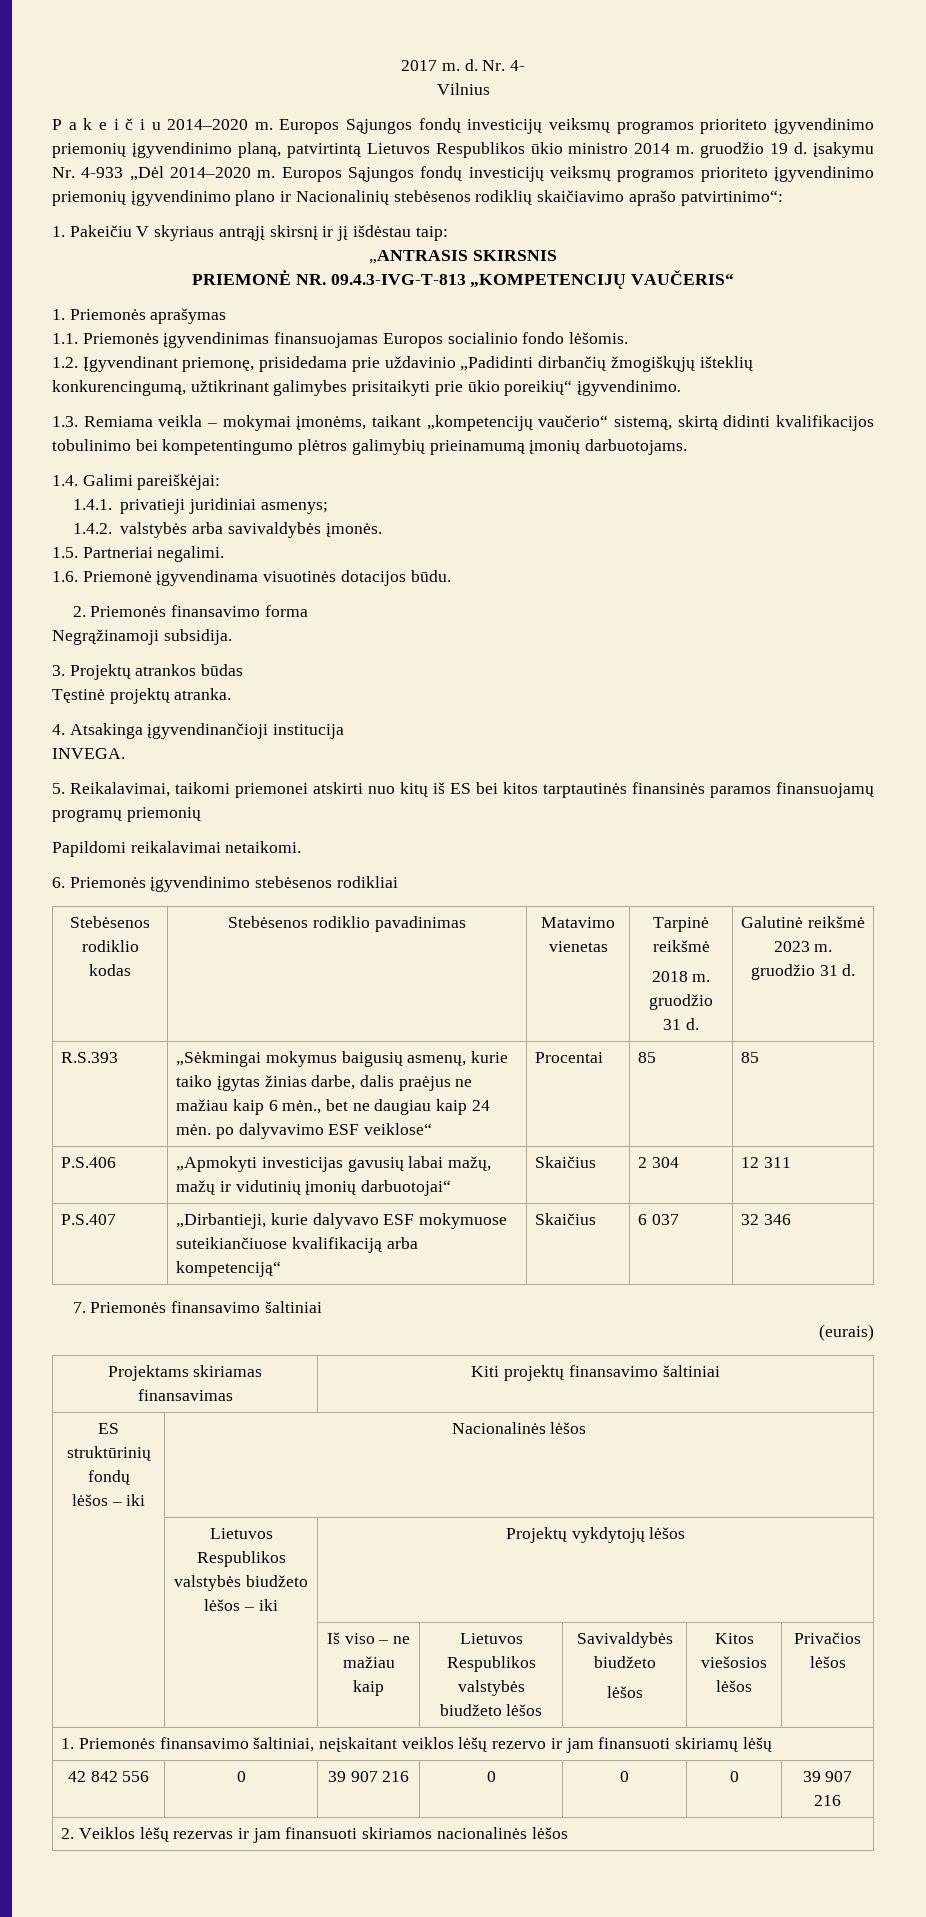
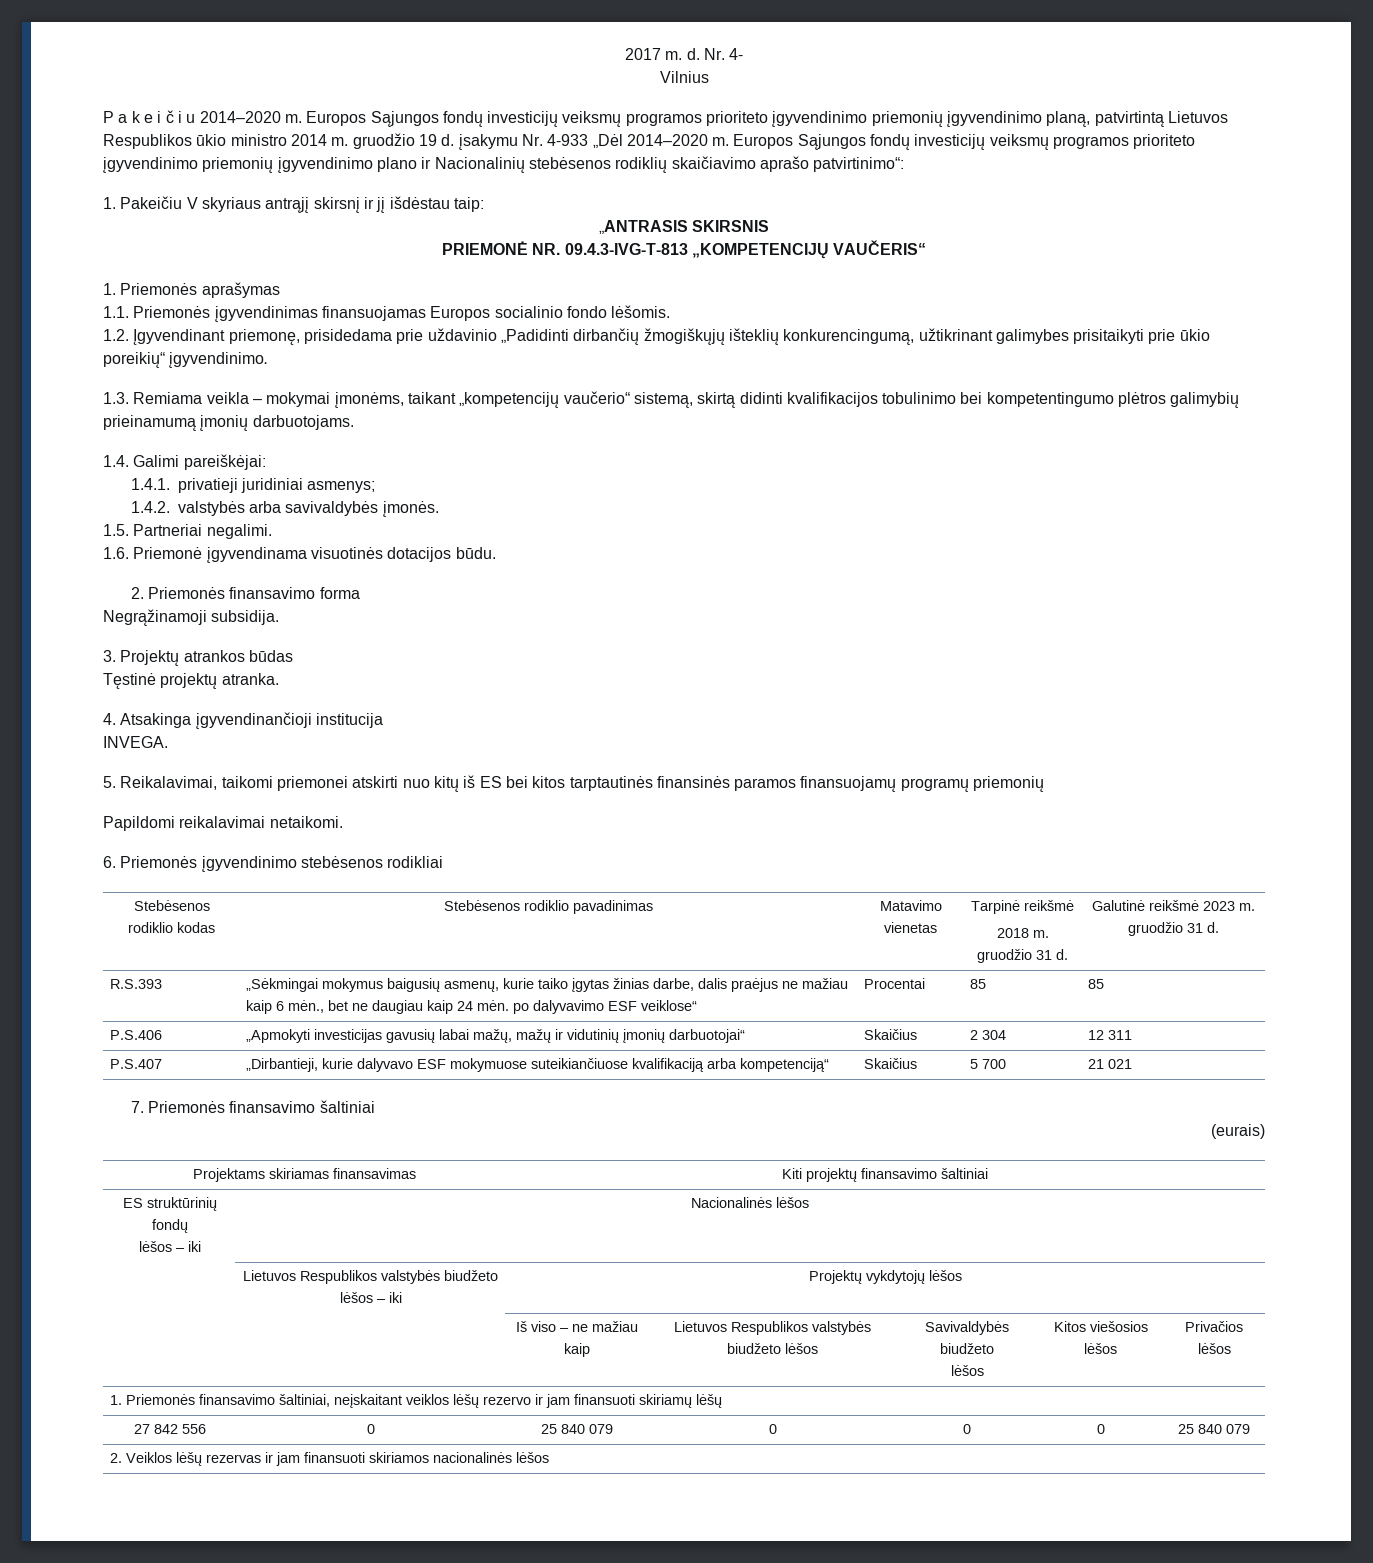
[638,1214,679,1225] [741,1214,791,1225] 6 037 | 32 346 -> [970,1059,1007,1069] [1088,1059,1133,1069] 5 700 | 21 021
[67,1771,86,1782] 42 -> [133,1424,150,1434] 27
[327,1771,410,1782] 39 907 216 -> [541,1424,613,1434] 25 840 079
[802,1771,853,1782] [814,1795,841,1806] 39 907 216 -> [1178,1424,1250,1434] 25 840 079

